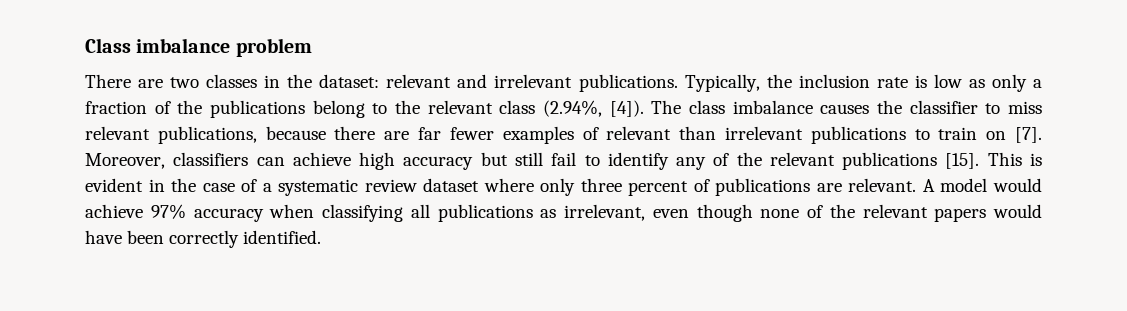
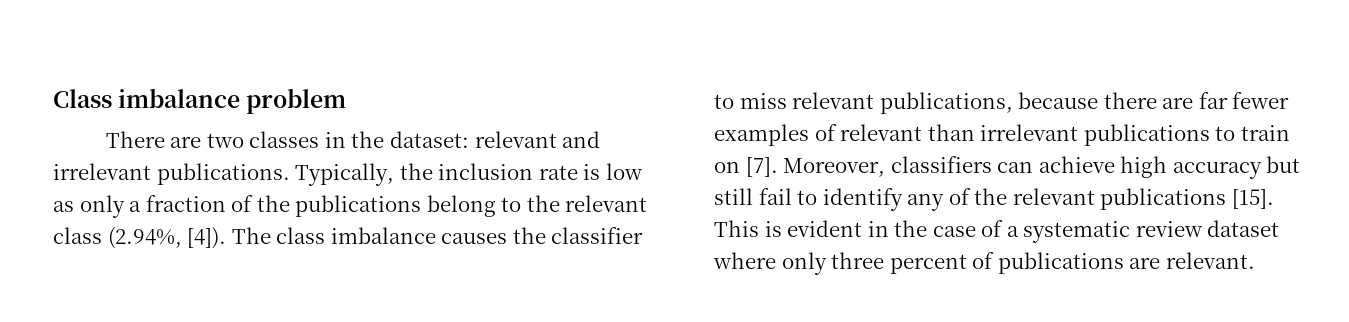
[922,178,1042,192] [85,204,1042,222] [85,230,322,248] A model would achieve 97% accuracy when classifying all publications as irrelevant, even though none of the relevant papers would have been correctly identified. -> (1255, 260) none

